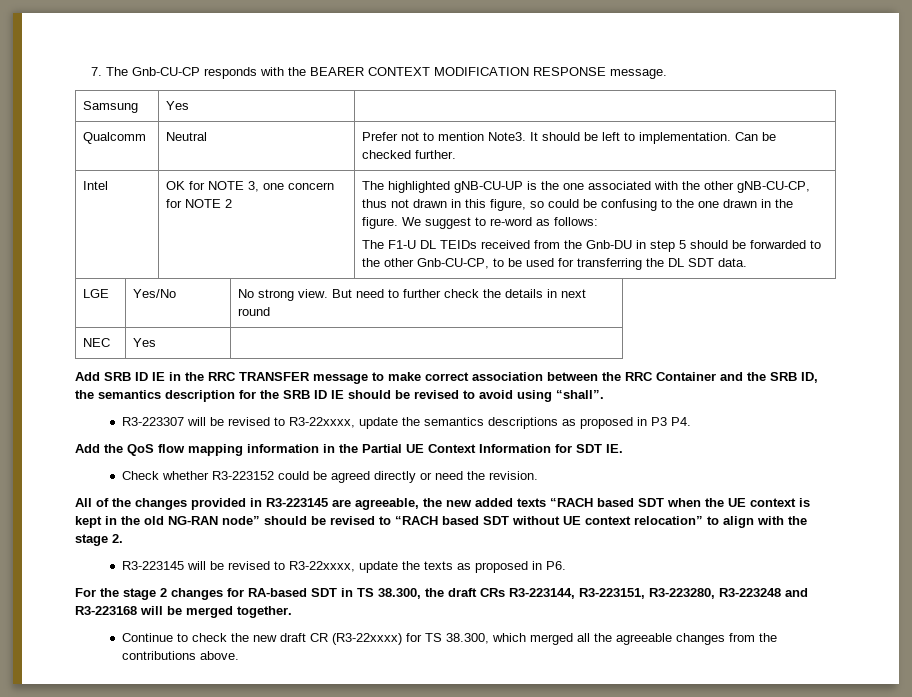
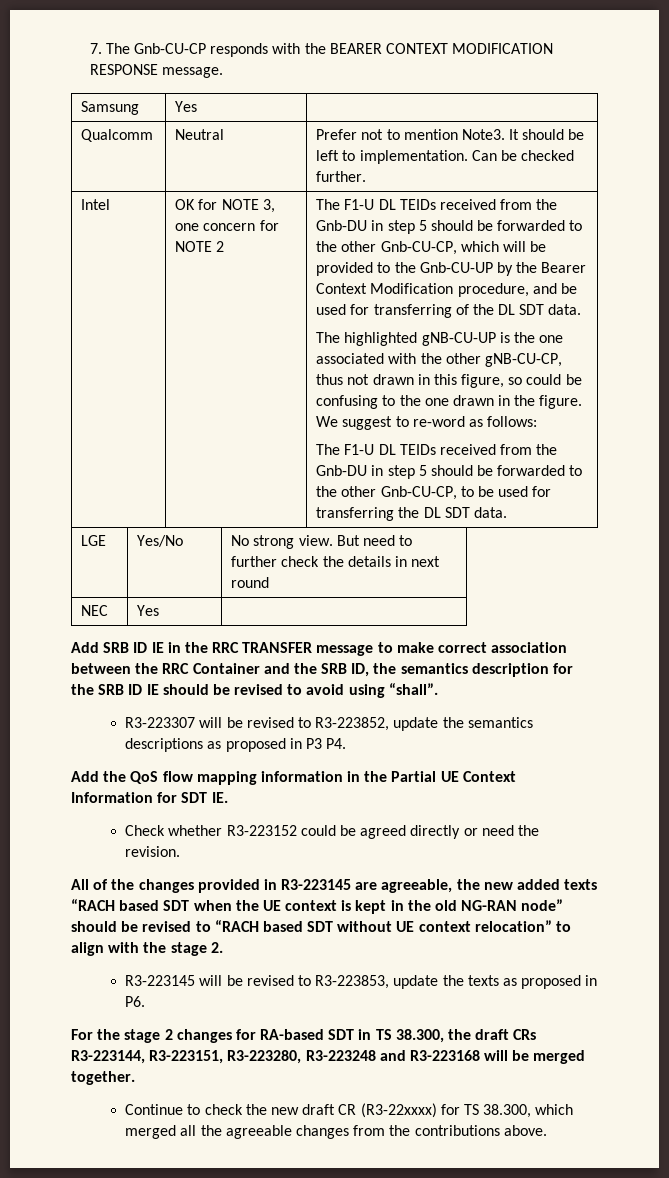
(384, 185) none -> [344,199,558,210] [316,220,583,234] [316,241,547,255] [316,262,587,276] [316,283,577,297] [316,304,582,318] [316,332,341,343] F1-U DL TEIDs received from the Gnb-DU in step 5 should be forwarded to the other Gnb-CU-CP, which will be provided to the Gnb-CU-UP by the Bearer Context Modification procedure, and be used for transferring of the DL SDT data. // The
[289,417,356,428] R3-22xxxx, -> [315,717,390,731] R3-223852,
[289,561,356,572] R3-22xxxx, -> [315,975,390,989] R3-223853,

